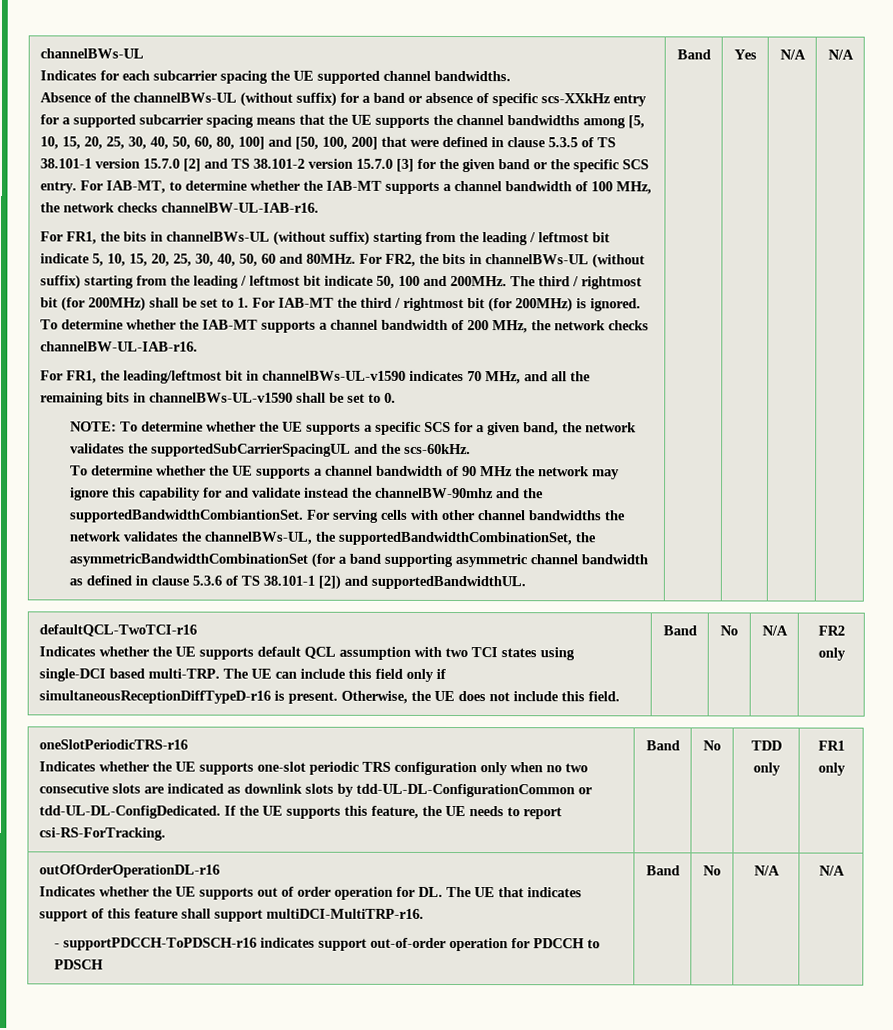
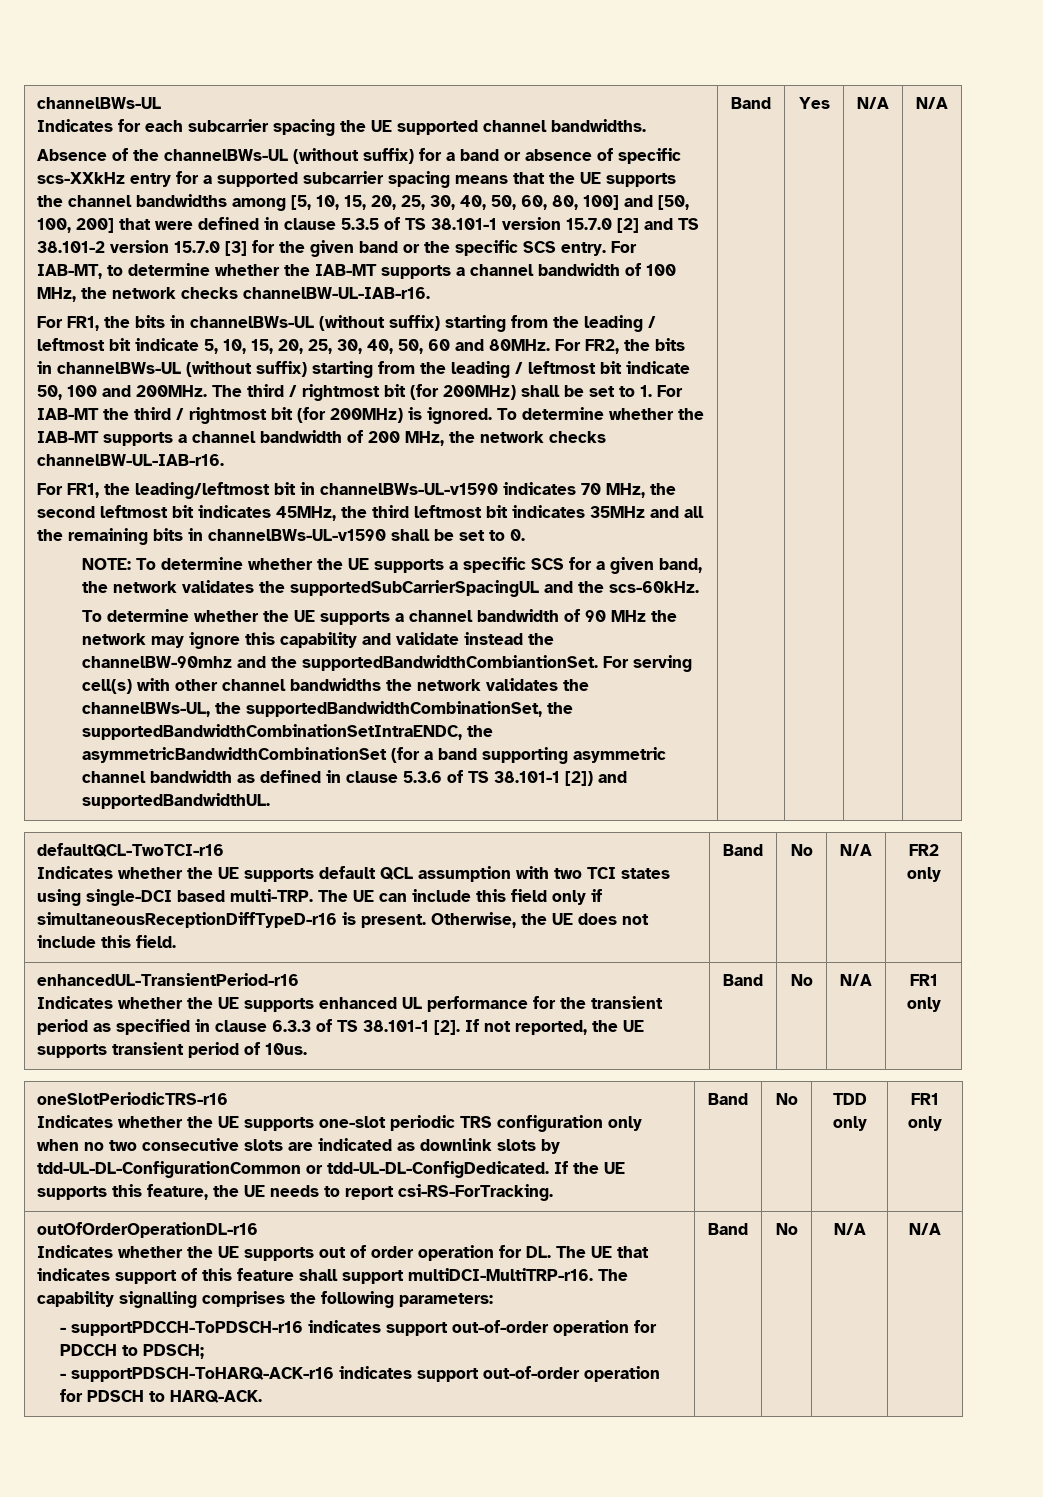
(521, 378) none -> [650,483,677,495] [37,505,646,521] the second leftmost bit indicates 45MHz, the third leftmost bit indicates 35MHz
[202,487,223,498] for -> (358, 640) none
[379,509,408,520] cells -> [82,679,133,694] cell(s)
(596, 537) none -> [82,724,494,740] supportedBandwidthCombinationSetIntraENDC, the
(846, 654) none -> [37,973,300,986] [37,996,664,1012] [37,1019,645,1035] [37,1042,308,1058] [723,974,763,986] [790,974,813,986] [840,974,872,986] [909,974,938,986] [906,997,941,1012] // enhancedUL-TransientPeriod-r16 // Indicates whether the UE supports enhanced UL performance for the transient period as specified in clause 6.3.3 of TS 38.101-1 [2]. If not reported, the UE supports transient period of 10us. | Band | No | N/A | FR1 only
(424, 913) none -> [598,1269,629,1281] [37,1291,494,1308] The capability signalling comprises the following parameters:
(600, 944) none -> [142,1344,204,1359] [59,1366,660,1382] [59,1389,83,1402] PDSCH; // - supportPDSCH-ToHARQ-ACK-r16 indicates support out-of-order operation for
(104, 964) none -> [148,1390,262,1403] to HARQ-ACK.

